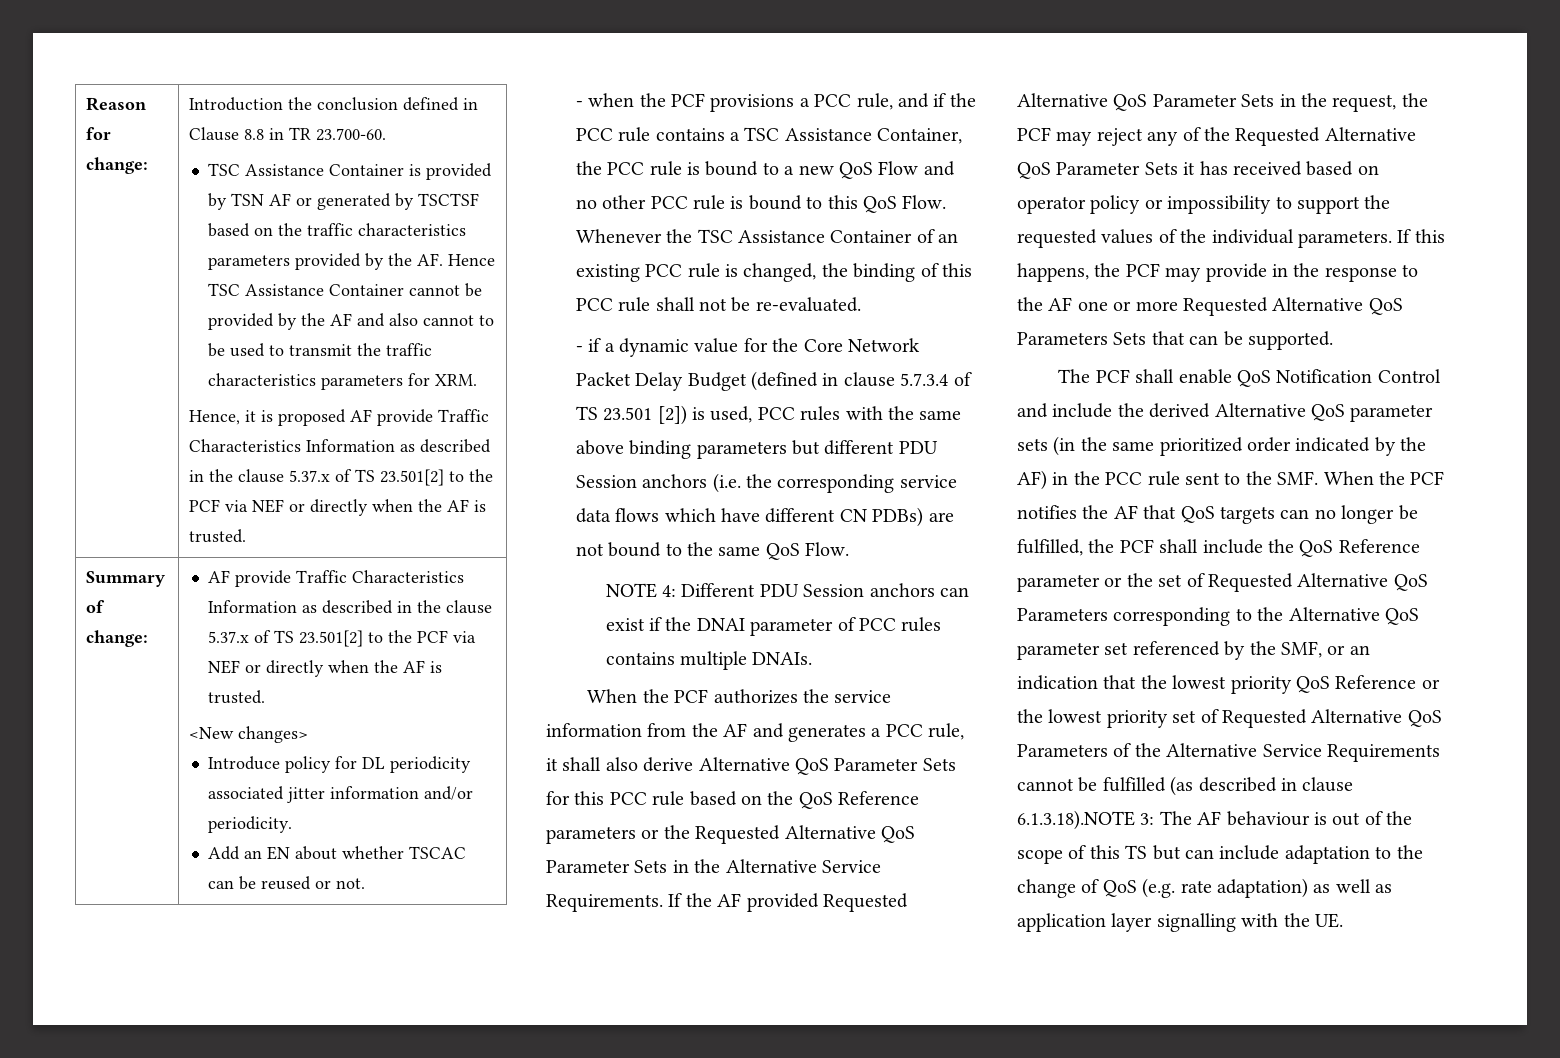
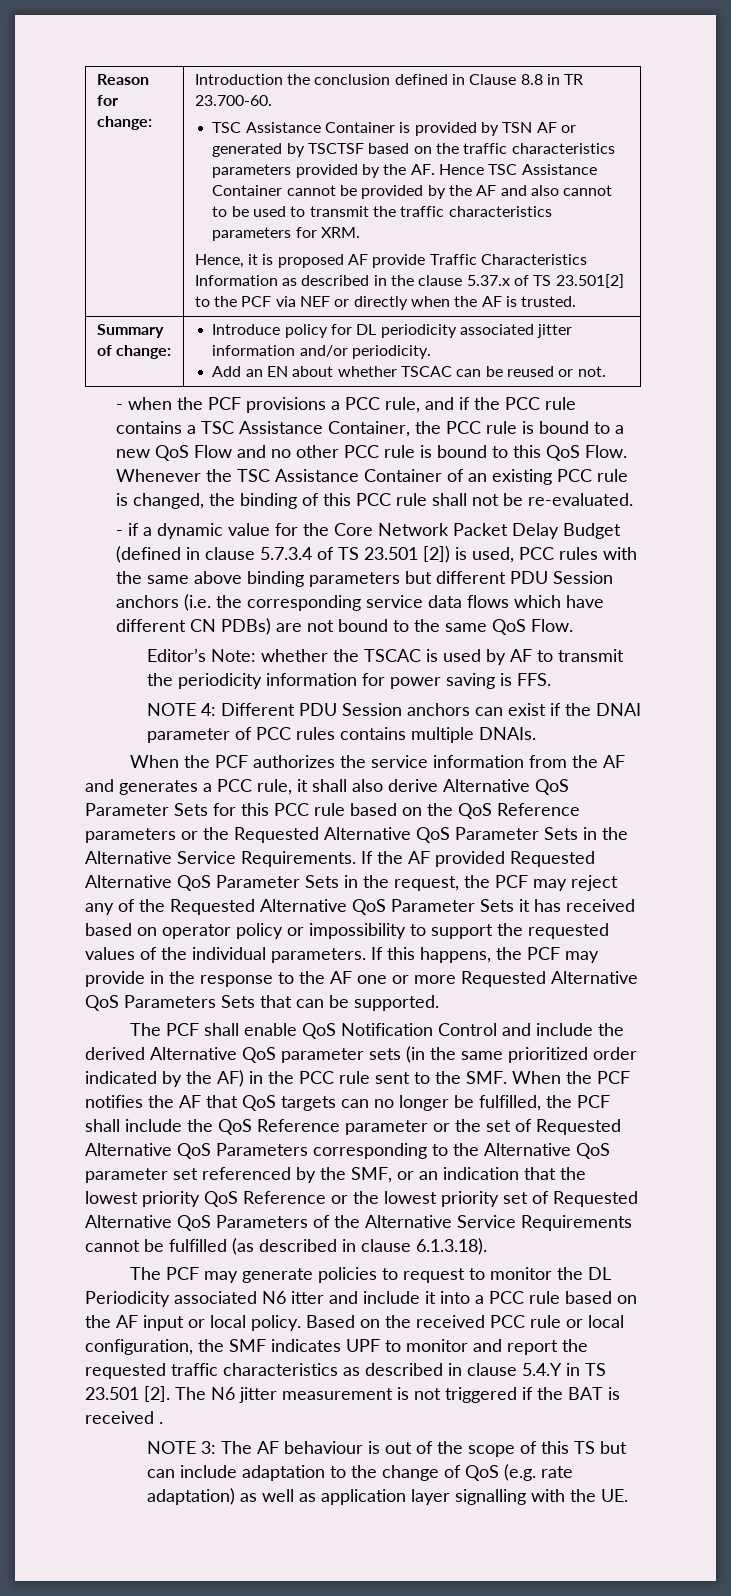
[208,570,465,587] [208,600,493,614] [208,630,477,647] [208,660,443,677] [208,690,266,704] [188,726,308,743] AF provide Traffic Characteristics Information as described in the clause 5.37.x of TS 23.501[2] to the PCF via NEF or directly when the AF is trusted. // <New changes> // -> (172, 352) none
(850, 549) none -> [146,648,624,665] [146,673,551,689] // Editor’s Note: whether the TSCAC is used by AF to transmit the periodicity information for power saving is FFS.
[1017,810,1135,830] 6.1.3.18).NOTE -> [416,1238,487,1255] [130,1267,612,1283] [85,1291,637,1307] [85,1315,624,1331] [85,1339,588,1355] [85,1363,606,1379] [85,1386,620,1403] [85,1411,163,1424] [146,1441,196,1454] 6.1.3.18). // The PCF may generate policies to request to monitor the DL Periodicity associated N6 itter and include it into a PCC rule based on the AF input or local policy. Based on the received PCC rule or local configuration, the SMF indicates UPF to monitor and report the requested traffic characteristics as described in clause 5.4.Y in TS 23.501 [2]. The N6 jitter measurement is not triggered if the BAT is received . // NOTE

